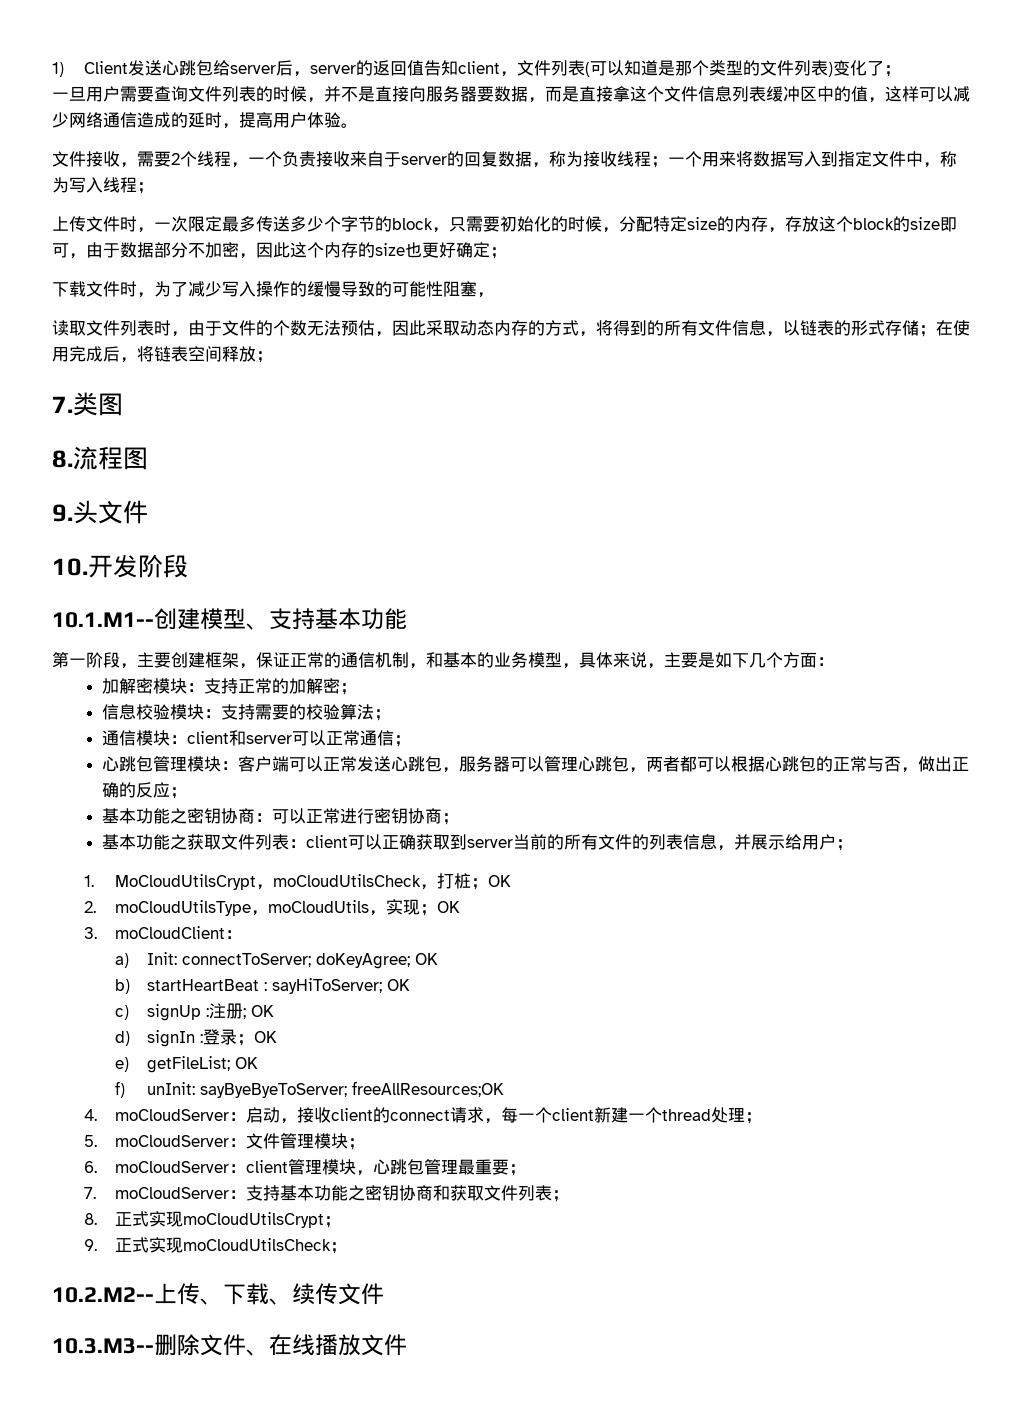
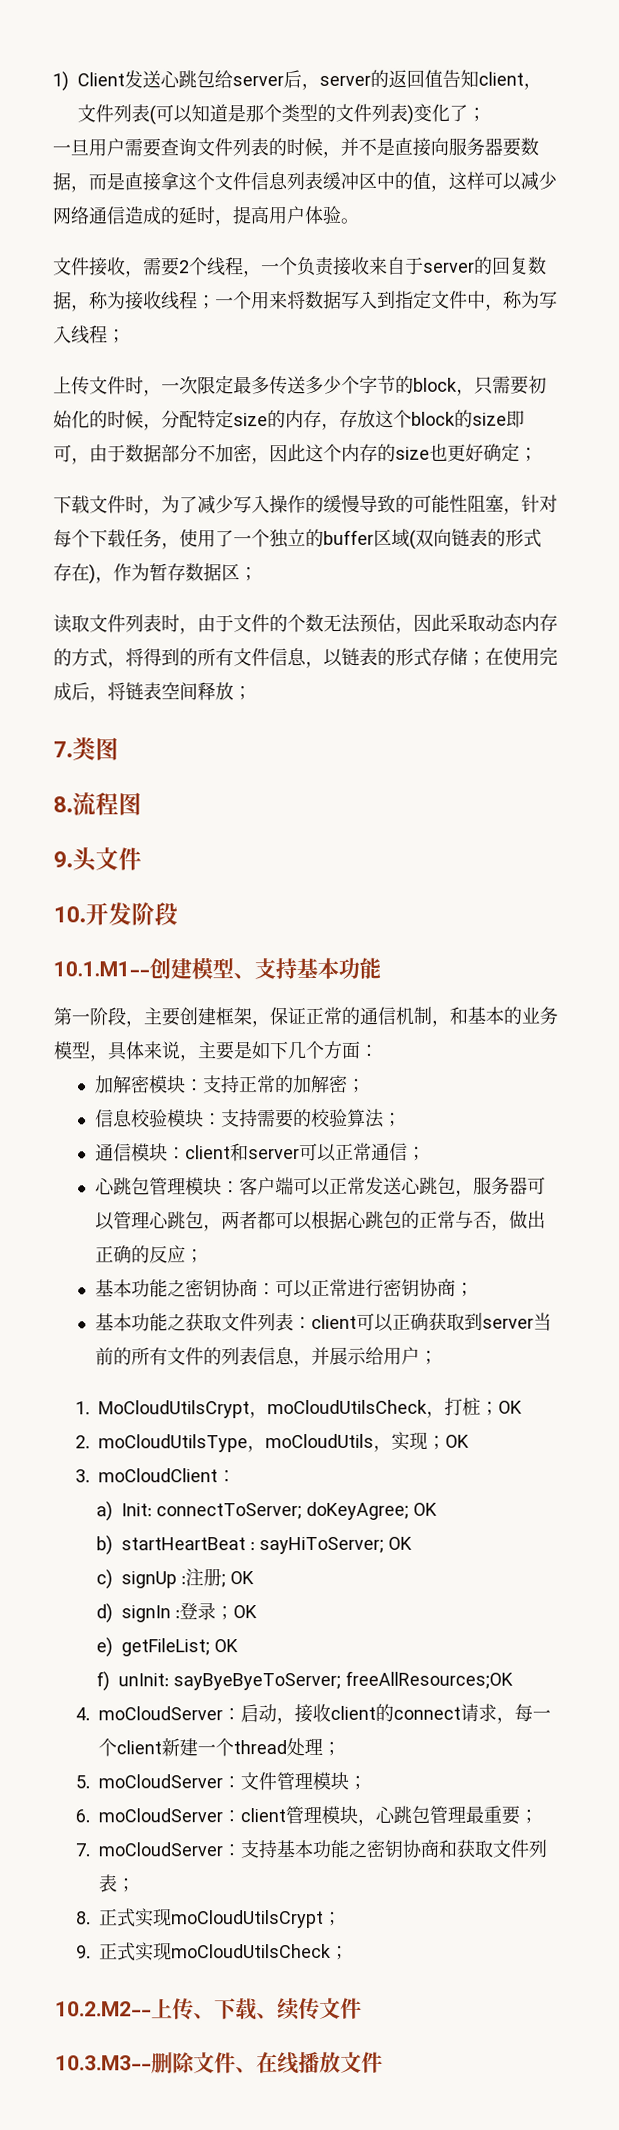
(494, 295) none -> [521,494,558,513] [53,528,542,550] [53,563,258,585] 针对每个下载任务，使用了一个独立的buffer区域(双向链表的形式存在)，作为暂存数据区；

